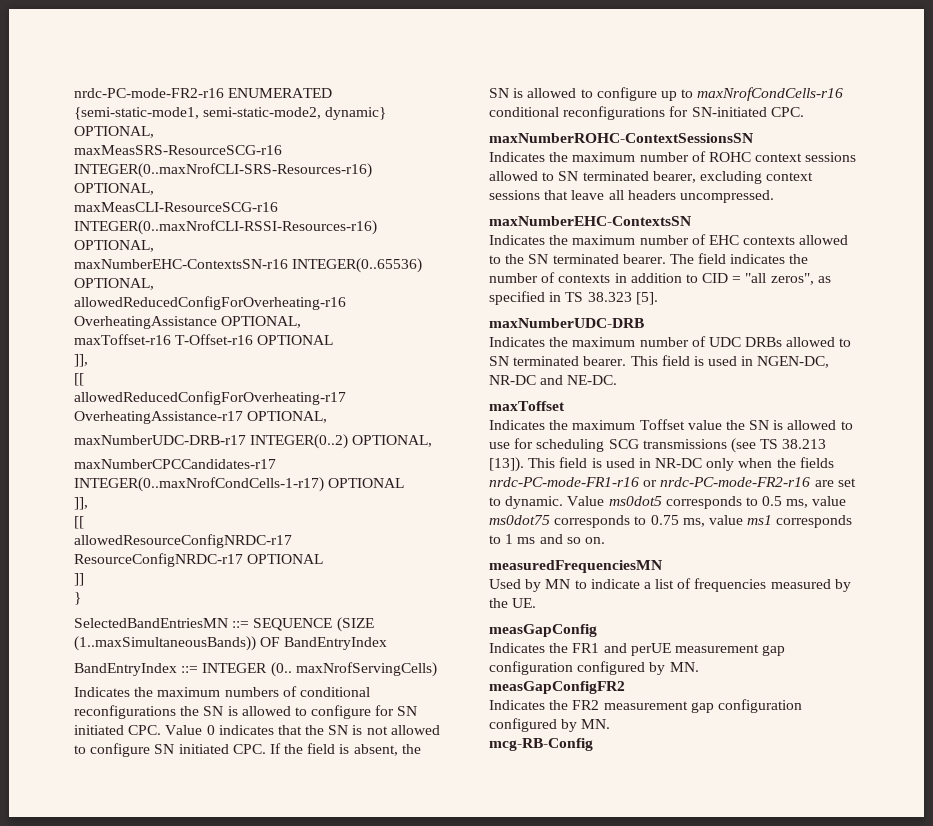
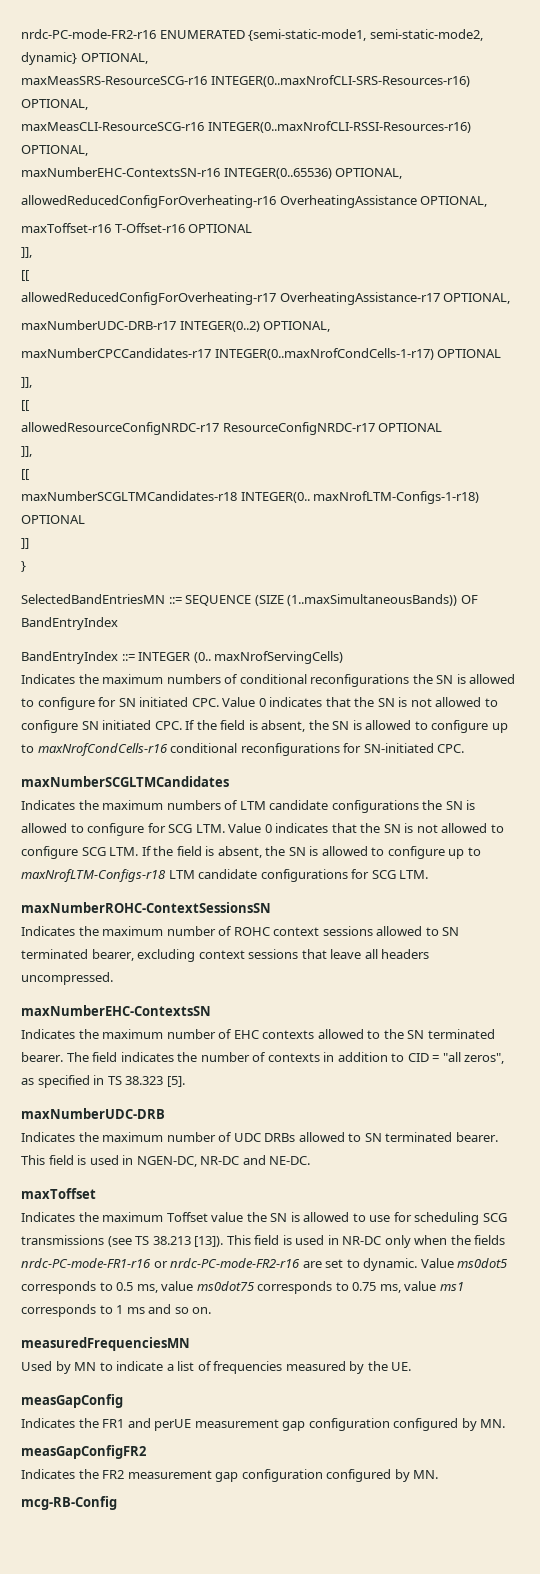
(324, 559) none -> [21,446,32,457] [21,469,29,480] [21,491,480,504] [21,515,85,524] // ]], // [[ // maxNumberSCGLTMCandidates-r18 INTEGER(0.. maxNrofLTM-Configs-1-r18) OPTIONAL
(804, 112) none -> [21,776,229,787] [21,800,476,813] [21,823,504,836] [21,846,481,859] [21,869,429,882] // maxNumberSCGLTMCandidates // Indicates the maximum numbers of LTM candidate configurations the SN is allowed to configure for SCG LTM. Value 0 indicates that the SN is not allowed to configure SCG LTM. If the field is absent, the SN is allowed to configure up to maxNrofLTM-Configs-r18 LTM candidate configurations for SCG LTM.

